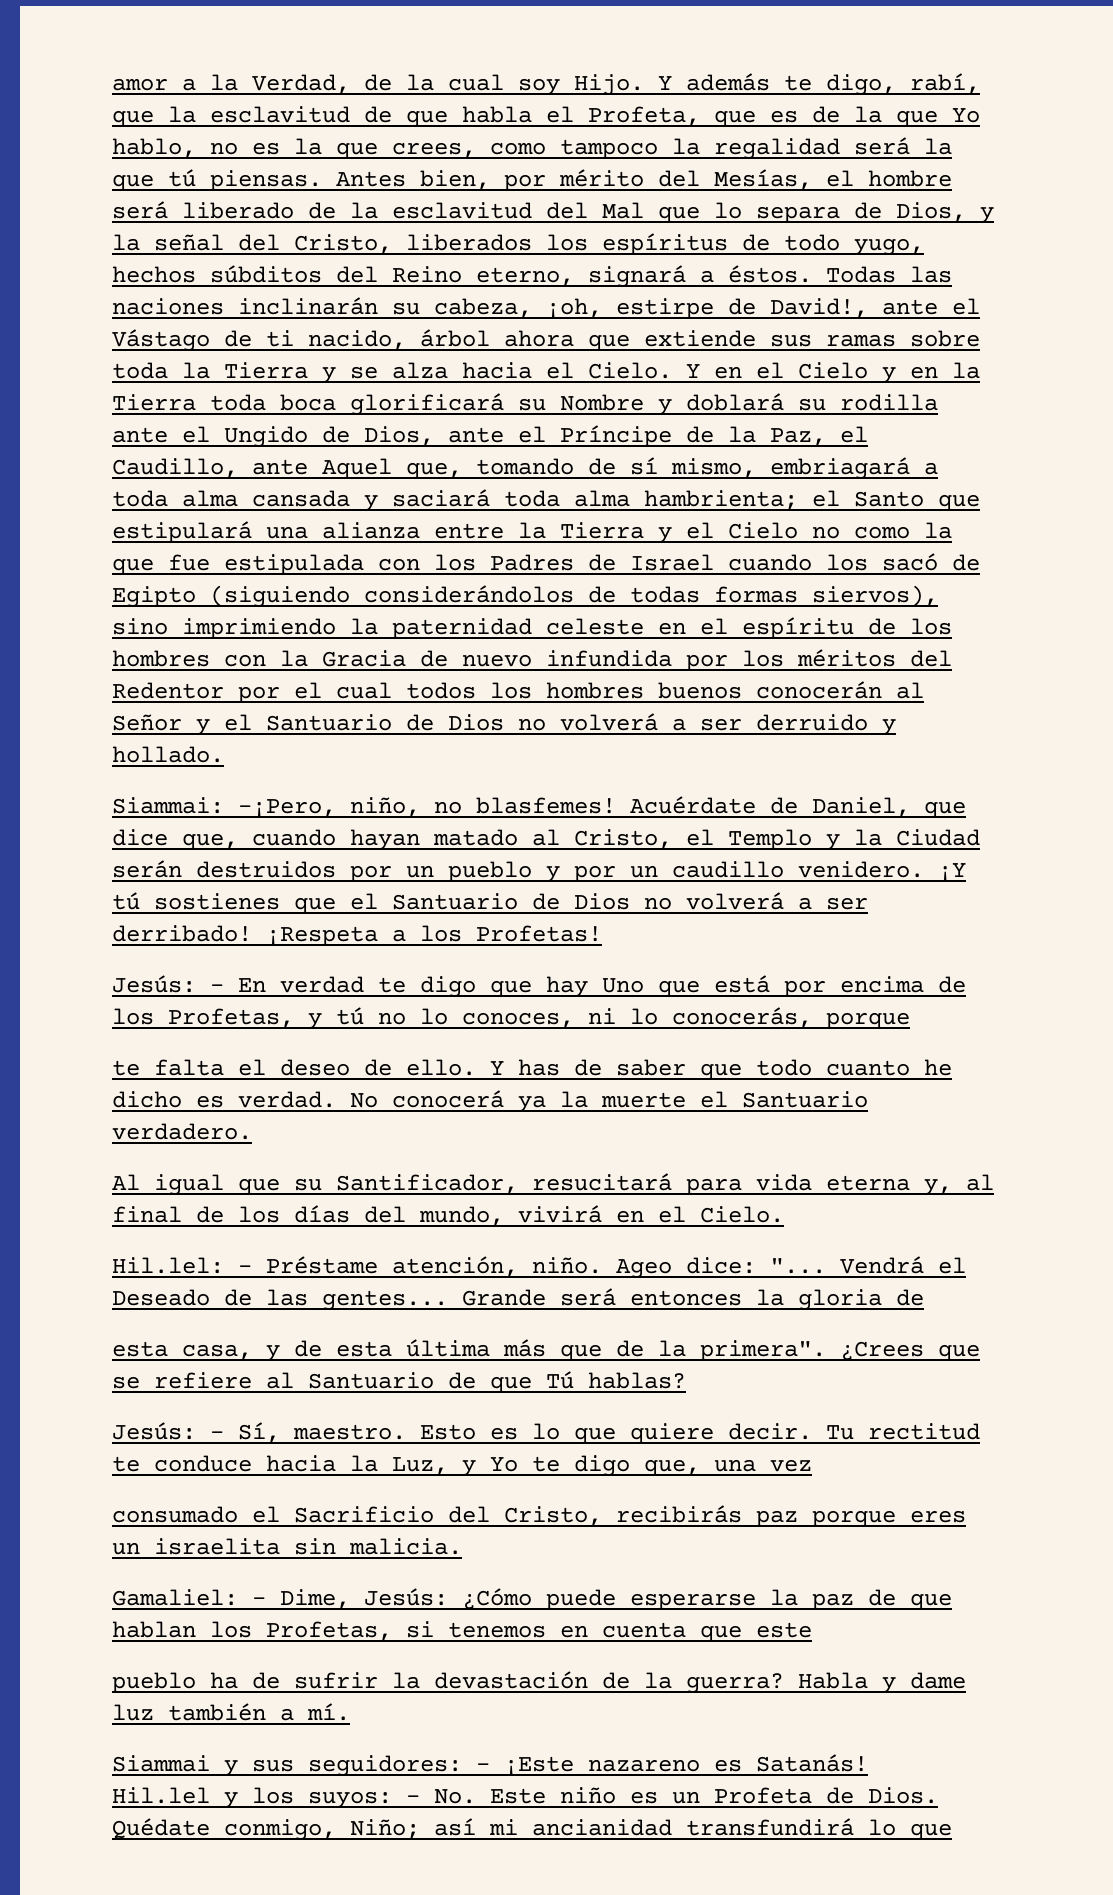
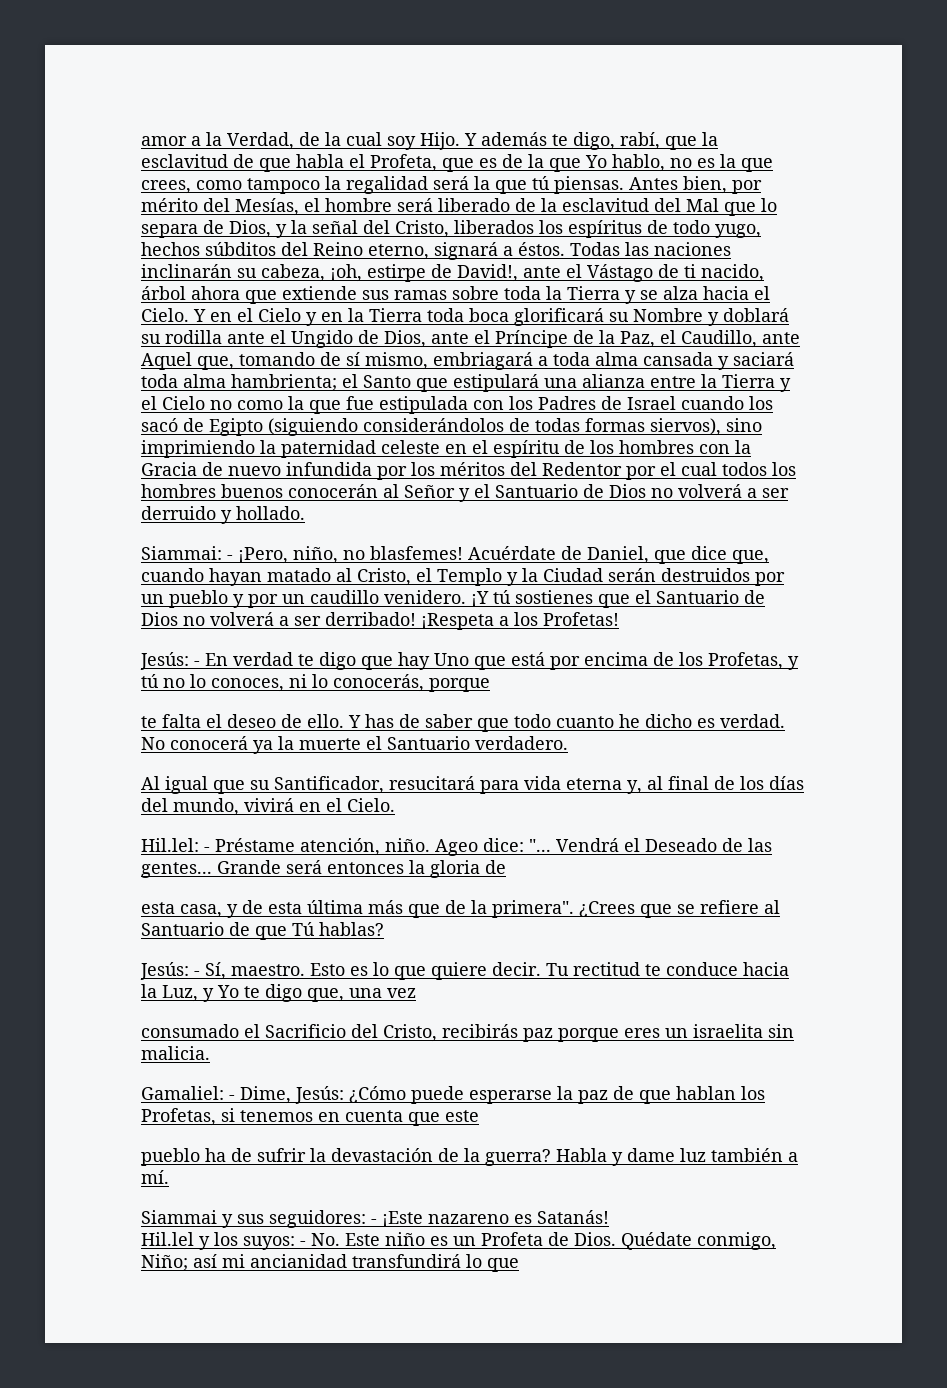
[238,799,336,818] -¡Pero, -> [227,547,288,564] - ¡Pero,

